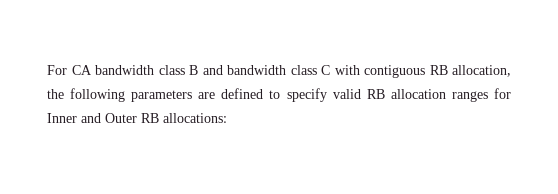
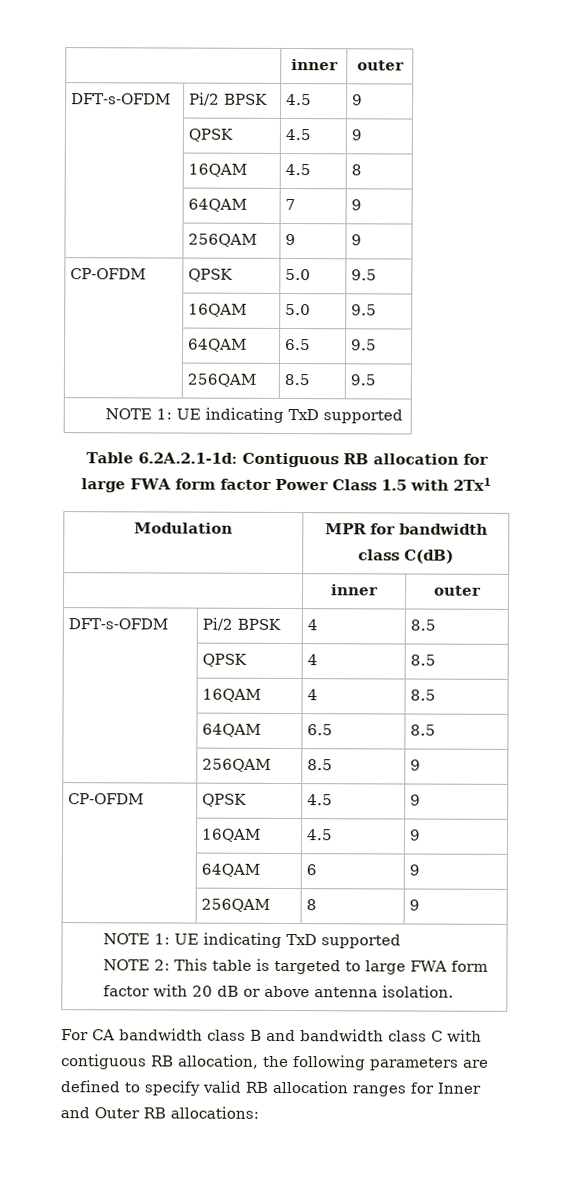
(47, 70) none -> [290,59,339,71] [356,60,405,71] [71,93,172,105] [189,92,269,106] [286,93,313,106] [352,94,364,106] [188,128,234,142] [285,128,312,141] [351,129,363,141] [188,163,248,177] [285,163,312,176] [351,164,363,176] [188,198,248,212] [285,198,297,211] [351,199,363,211] [188,233,258,247] [285,233,297,246] [351,234,363,246] [70,268,147,280] [188,268,234,282] [285,268,312,281] [351,269,378,281] [188,303,248,317] [285,303,312,316] [351,304,378,316] [188,338,248,352] [285,338,312,351] [351,339,378,351] [187,373,257,387] [284,373,311,386] [350,374,377,386] [105,407,404,424] [85,452,489,468] [81,477,492,493] [134,522,233,534] [324,523,488,535] [358,549,454,564] [331,584,379,596] [434,585,482,596] [68,618,169,630] [202,617,282,631] [307,619,319,631] [410,619,437,631] [202,653,248,667] [307,654,319,666] [410,654,437,666] [202,688,262,702] [307,689,319,701] [410,689,437,701] [202,723,262,737] [307,724,334,736] [410,724,437,736] [202,758,272,772] [307,759,334,771] [410,759,422,771] [68,793,145,805] [202,793,248,807] [307,794,334,806] [410,794,422,806] [201,828,262,842] [306,829,334,841] [409,829,422,841] [201,863,261,877] [306,864,318,876] [409,864,421,876] [201,898,271,912] [306,899,318,911] [409,899,421,911] [103,932,402,949] [103,958,489,975] [103,984,455,998] | inner | outer // DFT-s-OFDM | Pi/2 BPSK | 4.5 | 9 // | QPSK | 4.5 | 9 // | 16QAM | 4.5 | 8 // | 64QAM | 7 | 9 // | 256QAM | 9 | 9 // CP-OFDM | QPSK | 5.0 | 9.5 // | 16QAM | 5.0 | 9.5 // | 64QAM | 6.5 | 9.5 // | 256QAM | 8.5 | 9.5 // NOTE 1: UE indicating TxD supported // Table 6.2A.2.1-1d: Contiguous RB allocation for large FWA form factor Power Class 1.5 with 2Tx1 // Modulation | MPR for bandwidth class C(dB) // | inner | outer // DFT-s-OFDM | Pi/2 BPSK | 4 | 8.5 // | QPSK | 4 | 8.5 // | 16QAM | 4 | 8.5 // | 64QAM | 6.5 | 8.5 // | 256QAM | 8.5 | 9 // CP-OFDM | QPSK | 4.5 | 9 // | 16QAM | 4.5 | 9 // | 64QAM | 6 | 9 // | 256QAM | 8 | 9 // NOTE 1: UE indicating TxD supported // NOTE 2: This table is targeted to large FWA form factor with 20 dB or above antenna isolation. //

